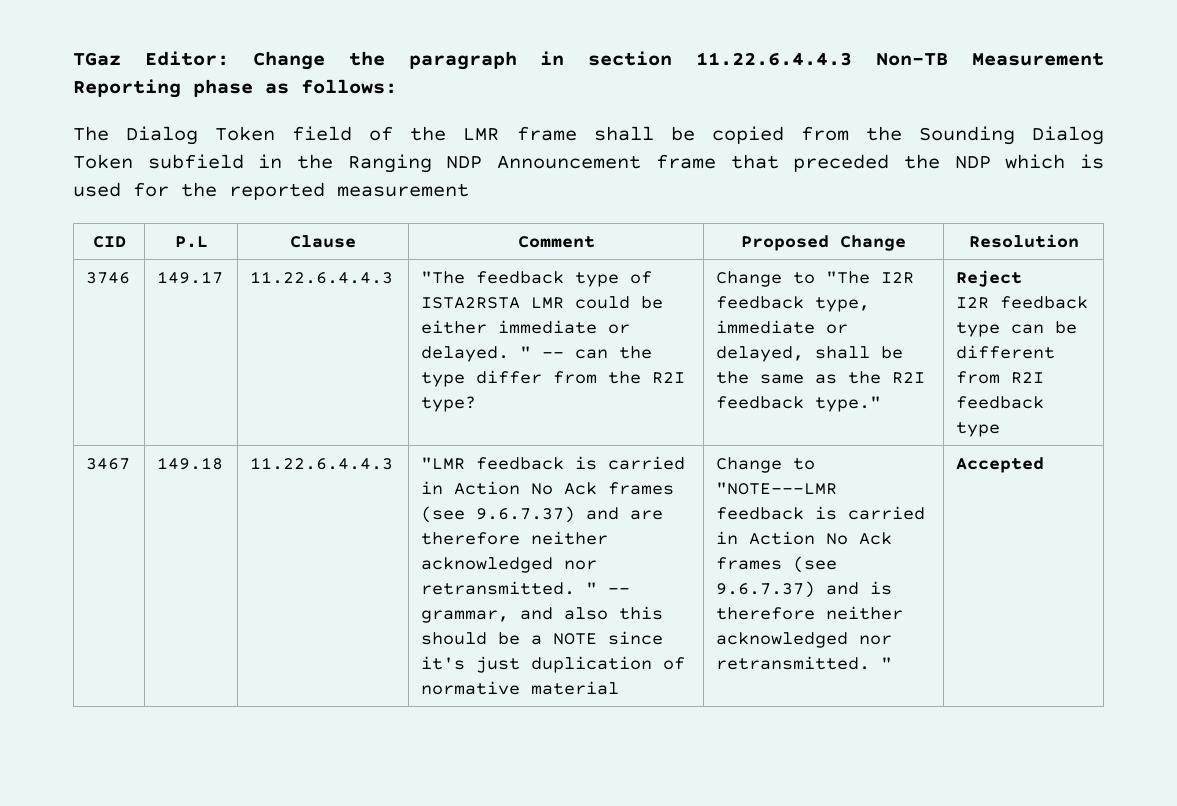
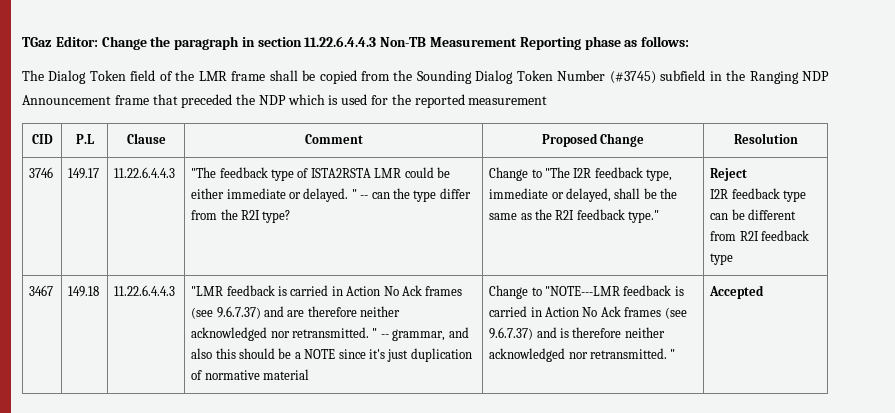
(133, 161) none -> [557,70,656,84] Number (#3745)

